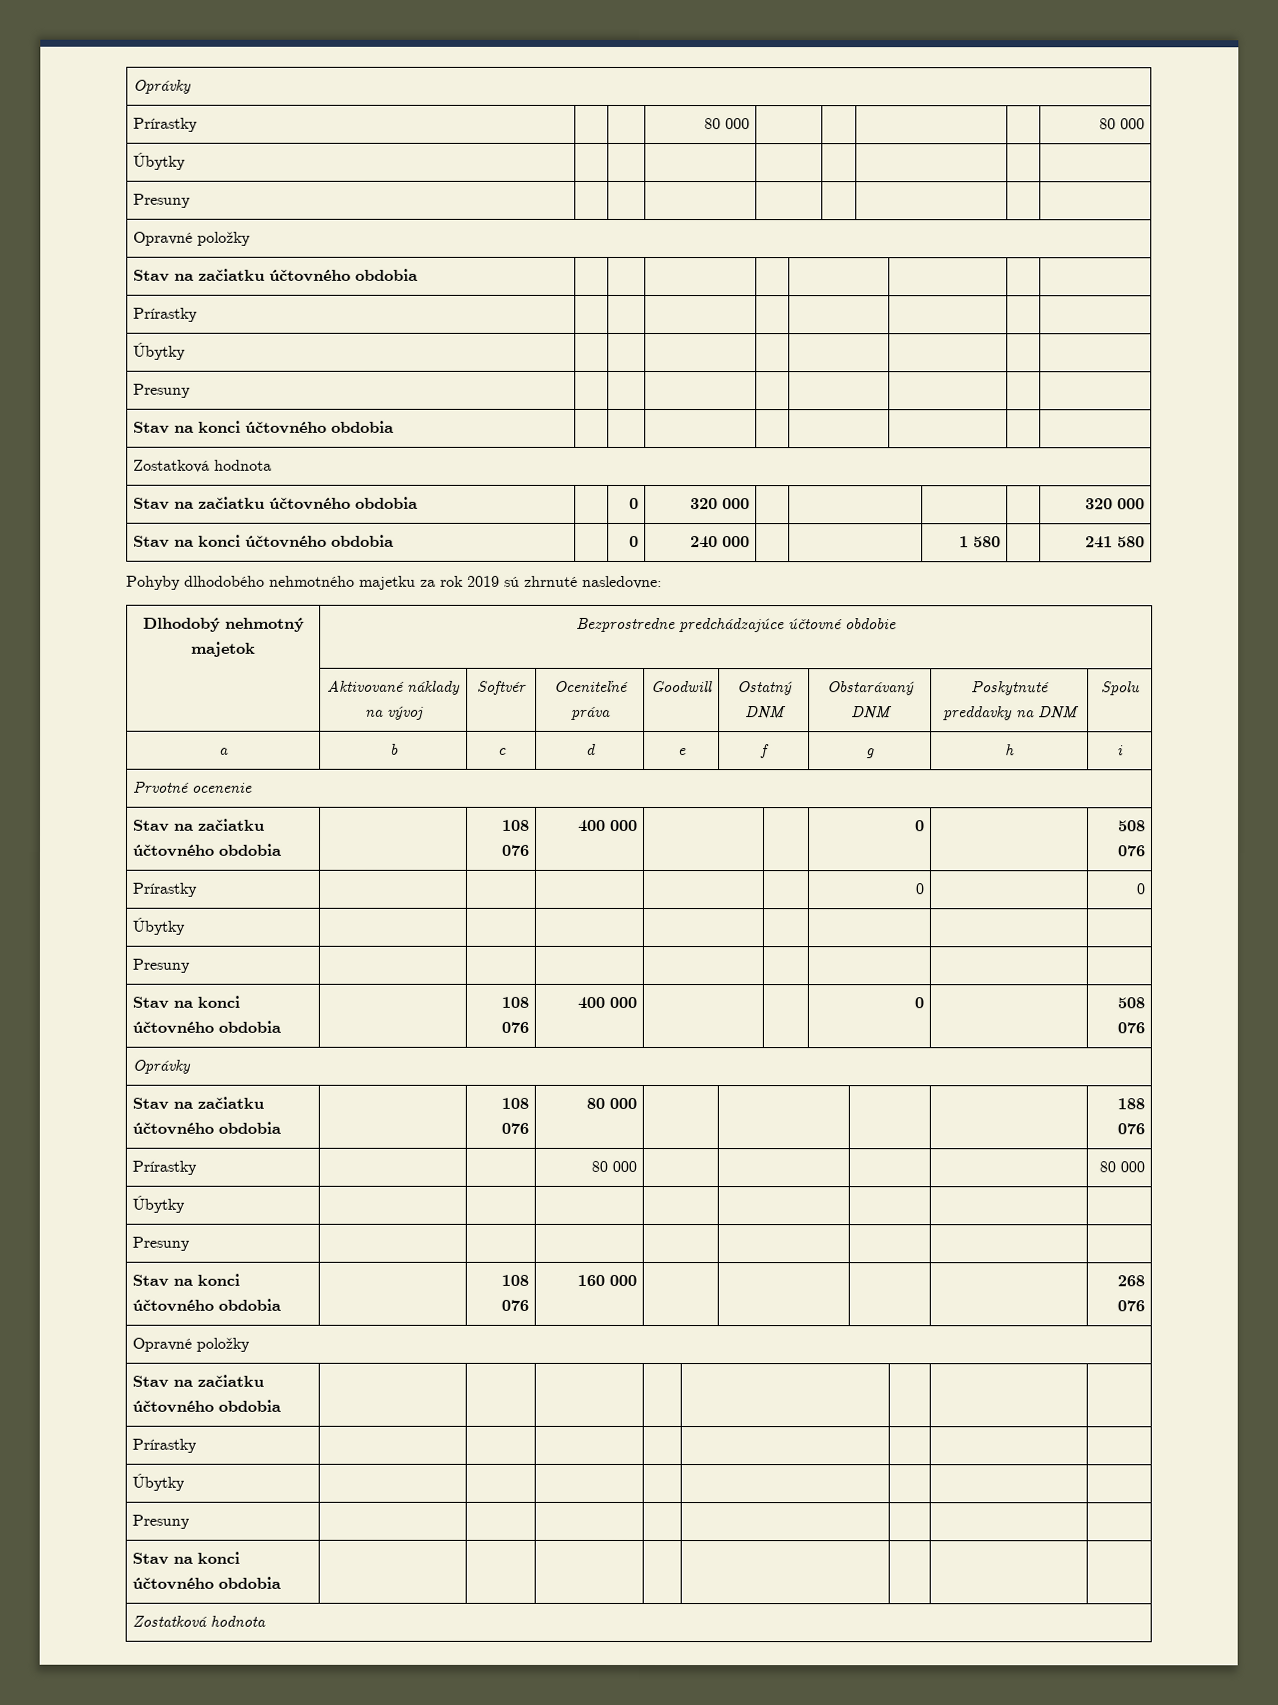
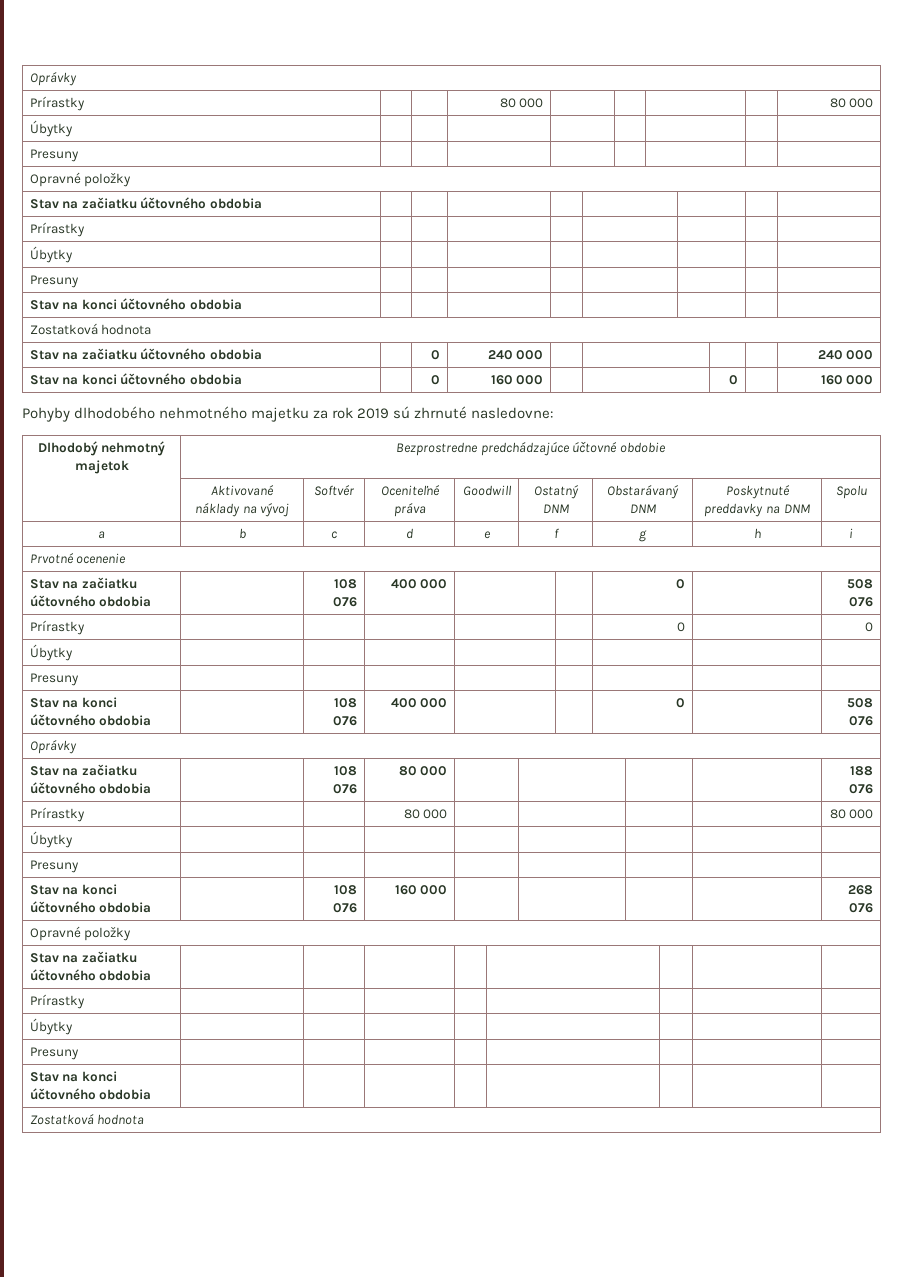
[689,498,750,510] [1084,498,1113,510] 320 000 | | | | | 320 -> [487,350,544,360] [817,350,843,360] 240 000 | | | | | 240
[689,536,750,549] [958,536,1001,548] [1084,536,1145,549] 240 000 | | | 1 580 | | 241 580 -> [490,375,544,385] [729,375,739,385] [820,375,874,385] 160 000 | | | 0 | | 160 000

